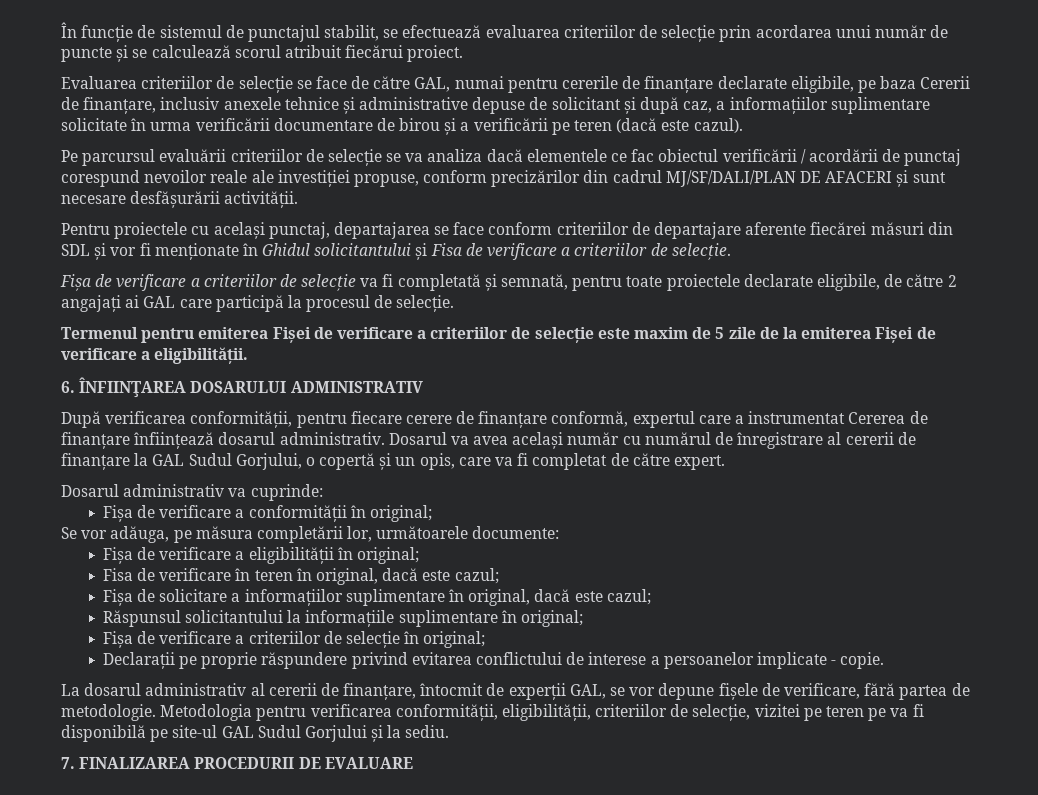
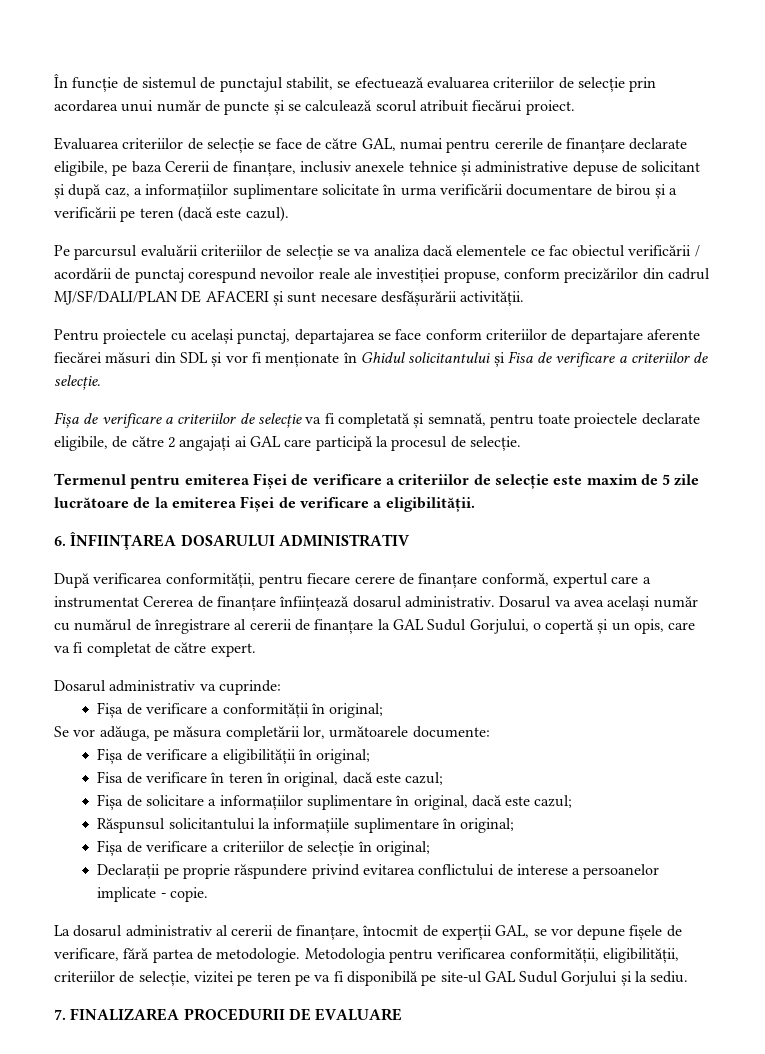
(756, 333) none -> [54,497,129,508] lucrătoare

